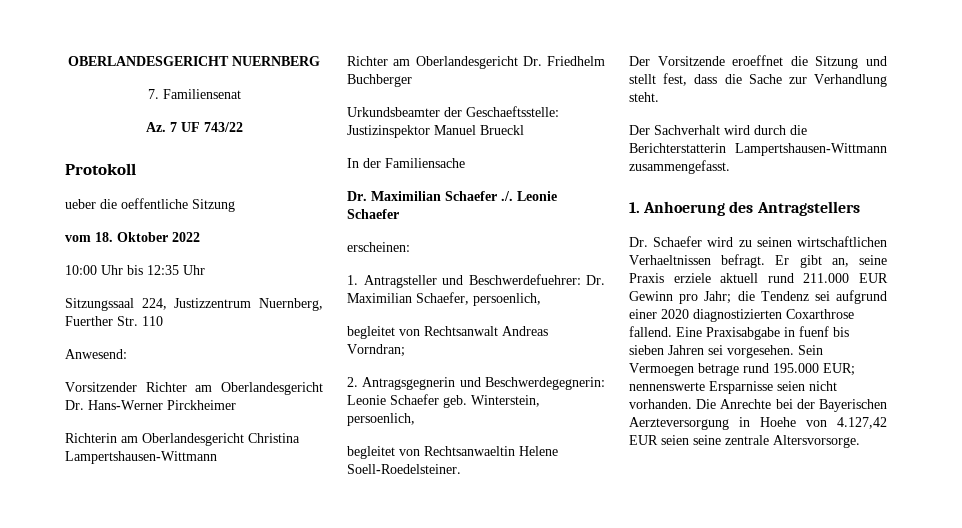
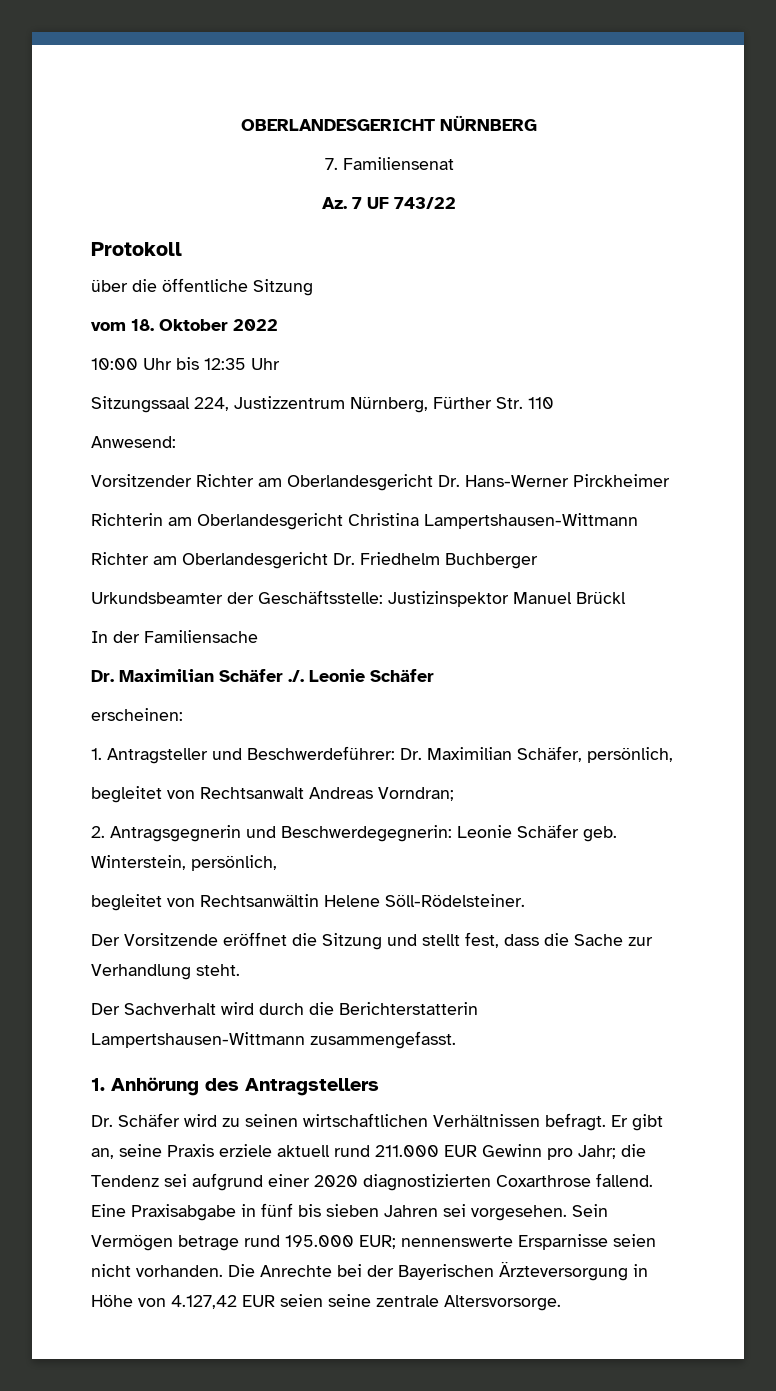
[232,56,320,66] NUERNBERG -> [440,115,537,131] NÜRNBERG
[65,198,188,209] ueber die oeffentliche -> [91,278,248,292] über die öffentliche
[259,298,323,311] [65,316,113,326] Nuernberg, Fuerther -> [350,396,492,413] Nürnberg, Fürther
[466,106,559,117] Geschaeftsstelle: -> [258,590,383,604] Geschäftsstelle:
[480,125,524,135] Brueckl -> [576,591,626,604] Brückl
[445,191,497,201] Schaefer -> [219,669,283,682] Schäfer
[347,209,399,219] Schaefer -> [370,669,434,682] Schäfer
[468,274,605,285] [347,292,541,306] Beschwerdefuehrer: Dr. Maximilian Schaefer, persoenlich, -> [247,746,673,763] Beschwerdeführer: Dr. Maximilian Schäfer, persönlich,
[390,394,439,405] Schaefer -> [517,824,579,838] Schäfer
[347,413,415,426] [347,446,558,459] [347,464,461,474] persoenlich, // begleitet von Rechtsanwaeltin Helene Soell-Roedelsteiner. -> [191,855,277,871] [91,894,525,911] persönlich, // begleitet von Rechtsanwältin Helene Söll-Rödelsteiner.
[732,55,784,66] eroeffnet -> [223,932,287,946] eröffnet
[643,201,726,216] Anhoerung -> [111,1077,199,1096] Anhörung
[653,236,703,247] Schaefer -> [118,1113,180,1127] Schäfer
[629,255,711,265] Verhaeltnissen -> [433,1114,540,1127] Verhältnissen
[799,326,829,337] fuenf -> [261,1203,293,1217] fünf
[629,363,694,376] Vermoegen -> [91,1234,173,1251] Vermögen
[629,417,796,430] Aerzteversorgung in Hoehe -> [499,1261,648,1281] [91,1294,133,1307] Ärzteversorgung in Höhe

